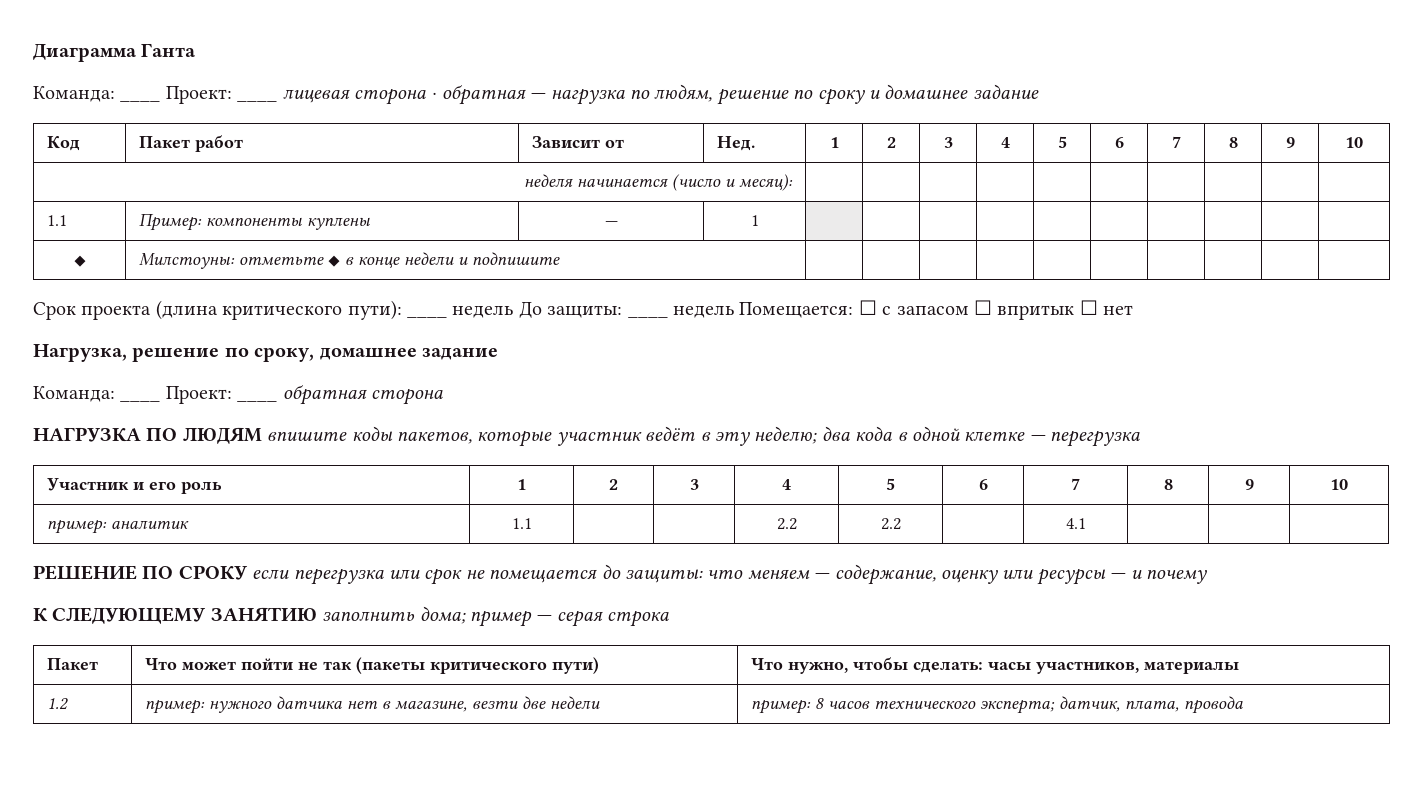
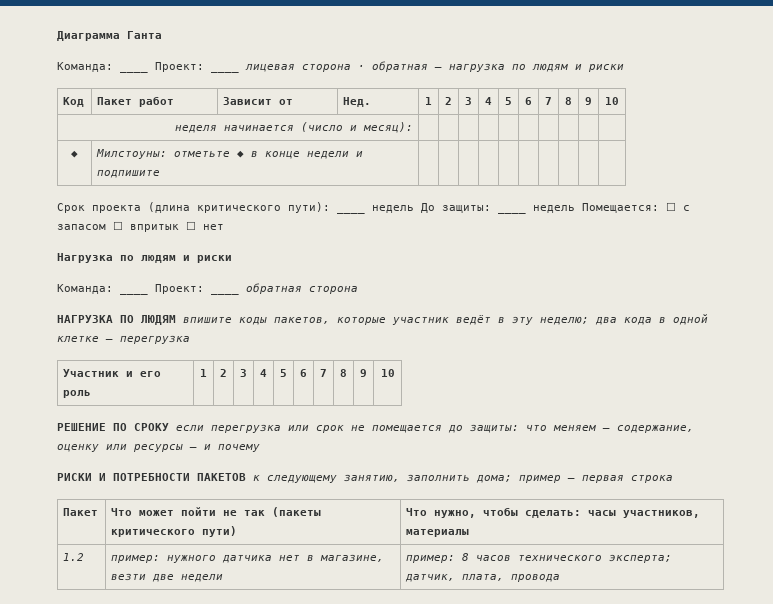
[654,84,1039,105] людям, решение по сроку и домашнее задание -> [532,63,624,72] людям и риски
[47,215,68,226] [139,213,371,231] [604,221,618,226] [750,215,759,226] // 1.1 | Пример: компоненты куплены | — | 1 | | | | | | | | | | -> (413, 127) none
[33,344,498,362] Нагрузка, решение по сроку, домашнее задание -> [57,253,232,263] Нагрузка по людям и риски
[47,520,190,534] [511,518,532,529] [776,518,797,530] [880,518,901,530] [1065,518,1086,529] // пример: аналитик | 1.1 | | | 2.2 | 2.2 | | 4.1 | | | -> (395, 373) none
[33,607,317,624] К СЛЕДУЮЩЕМУ ЗАНЯТИЮ -> [57,473,400,483] РИСКИ И ПОТРЕБНОСТИ ПАКЕТОВ к следующему занятию,
[556,610,603,627] серая -> [582,474,624,483] первая

